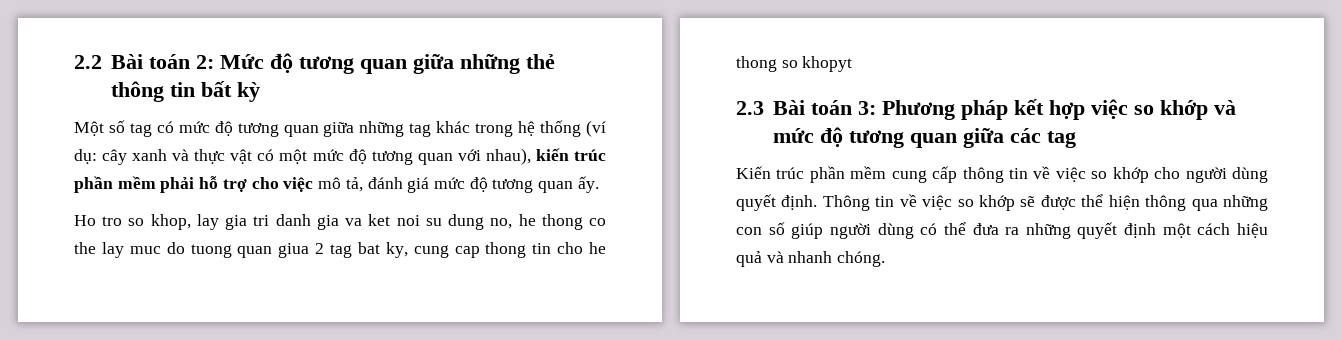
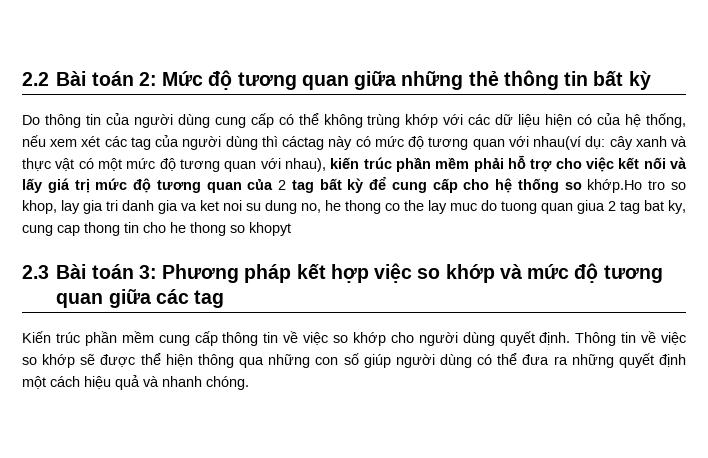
[74,120,152,137] Một số tag -> [22,113,687,128] [22,135,353,150] Do thông tin của người dùng cung cấp có thể không trùng khớp với các dữ liệu hiện có của hệ thống, nếu xem xét các tag của người dùng thì cáctag này
[323,120,606,137] giữa những tag khác trong hệ thống (ví -> [508,136,582,150] với nhau(ví
[318,176,599,193] [74,215,96,226] mô tả, đánh giá mức độ tương quan ấy. // Ho -> [618,157,688,169] [22,176,643,193] kết nối và lấy giá trị mức độ tương quan của 2 tag bất kỳ để cung cấp cho hệ thống so khớp.Ho

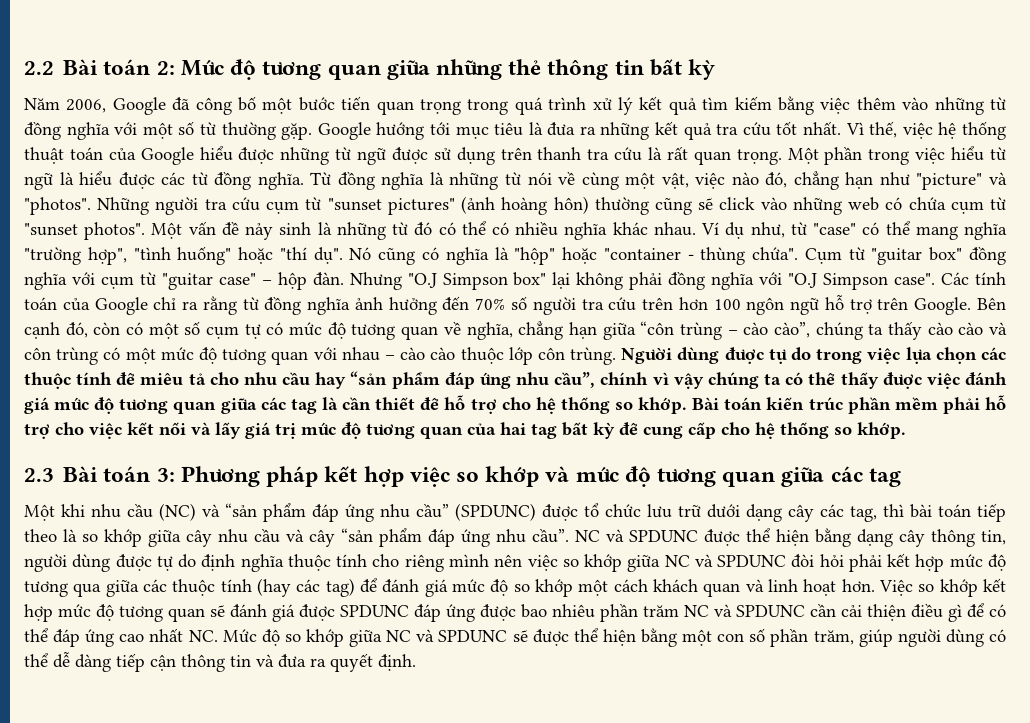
[22,113,687,128] [22,135,353,150] Do thông tin của người dùng cung cấp có thể không trùng khớp với các dữ liệu hiện có của hệ thống, nếu xem xét các tag của người dùng thì cáctag này -> [24,96,1006,115] [24,121,1007,140] [24,146,1006,165] [24,171,1008,190] [24,196,1007,215] [24,221,1008,240] [24,246,1006,265] [24,271,1006,290] [24,295,1006,315] [24,321,261,339] Năm 2006, Google đã công bố một bước tiến quan trọng trong quá trình xử lý kết quả tìm kiếm bằng việc thêm vào những từ đồng nghĩa với một số từ thường gặp. Google hướng tới mục tiêu là đưa ra những kết quả tra cứu tốt nhất. Vì thế, việc hệ thống thuật toán của Google hiểu được những từ ngữ được sử dụng trên thanh tra cứu là rất quan trọng. Một phần trong việc hiểu từ ngữ là hiểu được các từ đồng nghĩa. Từ đồng nghĩa là những từ nói về cùng một vật, việc nào đó, chẳng hạn như "picture" và "photos". Những người tra cứu cụm từ "sunset pictures" (ảnh hoàng hôn) thường cũng sẽ click vào những web có chứa cụm từ "sunset photos". Một vấn đề nảy sinh là những từ đó có thể có nhiều nghĩa khác nhau. Ví dụ như, từ "case" có thể mang nghĩa "trường hợp", "tình huống" hoặc "thí dụ". Nó cũng có nghĩa là "hộp" hoặc "container - thùng chứa". Cụm từ "guitar box" đồng nghĩa với cụm từ "guitar case" – hộp đàn. Nhưng "O.J Simpson box" lại không phải đồng nghĩa với "O.J Simpson case". Các tính toán của Google chỉ ra rằng từ đồng nghĩa ảnh hưởng đến 70% số người tra cứu trên hơn 100 ngôn ngữ hỗ trợ trên Google. Bên cạnh đó, còn có một số cụm tự
[508,136,687,150] [22,158,75,171] với nhau(ví dụ: cây xanh và thực vật -> [443,321,1008,340] [24,347,99,365] về nghĩa, chẳng hạn giữa “côn trùng – cào cào”, chúng ta thấy cào cào và côn trùng
[285,158,326,172] nhau), -> [341,347,1007,365] [24,371,1007,389] [24,395,763,414] nhau – cào cào thuộc lớp côn trùng. Người dùng được tự do trong việc lựa chọn các thuộc tính để miêu tả cho nhu cầu hay “sản phẩm đáp ứng nhu cầu”, chính vì vậy chúng ta có thể thấy được việc đánh giá mức độ tương quan giữa các tag là cần thiết để hỗ trợ cho hệ thống so khớp. Bài toán
[278,180,287,190] 2 -> [500,422,526,435] hai
[587,179,687,193] [22,200,686,214] [22,222,291,236] khớp.Ho tro so khop, lay gia tri danh gia va ket noi su dung no, he thong co the lay muc do tuong quan giua 2 tag bat ky, cung cap thong tin cho he thong so khopyt -> [857,422,906,439] khớp.
[22,331,686,346] [22,353,359,368] Kiến trúc phần mềm cung cấp thông tin về việc so khớp cho người dùng quyết định. Thông tin về việc so khớp sẽ được thể hiện thông qua những con số -> [24,503,1006,522] [24,528,1006,547] [24,553,1006,572] [24,578,1007,597] [24,603,1006,622] [24,628,854,647] Một khi nhu cầu (NC) và “sản phẩm đáp ứng nhu cầu” (SPDUNC) được tổ chức lưu trữ dưới dạng cây các tag, thì bài toán tiếp theo là so khớp giữa cây nhu cầu và cây “sản phẩm đáp ứng nhu cầu”. NC và SPDUNC được thể hiện bằng dạng cây thông tin, người dùng được tự do định nghĩa thuộc tính cho riêng mình nên việc so khớp giữa NC và SPDUNC đòi hỏi phải kết hợp mức độ tương qua giữa các thuộc tính (hay các tag) để đánh giá mức độ so khớp một cách khách quan và linh hoạt hơn. Việc so khớp kết hợp mức độ tương quan sẽ đánh giá được SPDUNC đáp ứng được bao nhiêu phần trăm NC và SPDUNC cần cải thiện điều gì để có thể đáp ứng cao nhất NC. Mức độ so khớp giữa NC và SPDUNC sẽ được thể hiện bằng một con số phần trăm,
[522,353,686,368] [22,375,249,390] đưa ra những quyết định một cách hiệu quả và nhanh chóng. -> [53,652,416,672] dễ dàng tiếp cận thông tin và đưa ra quyết định.

